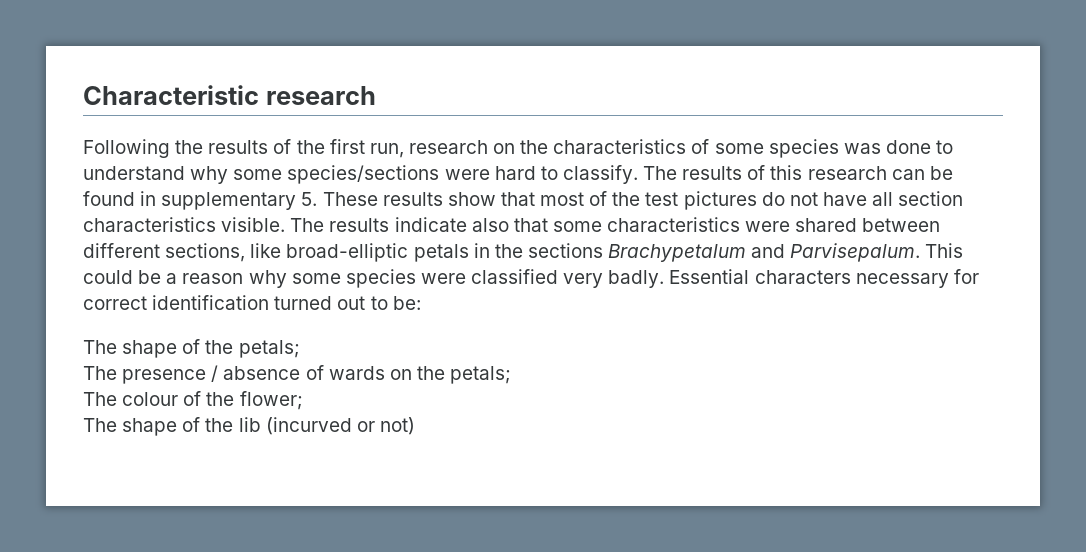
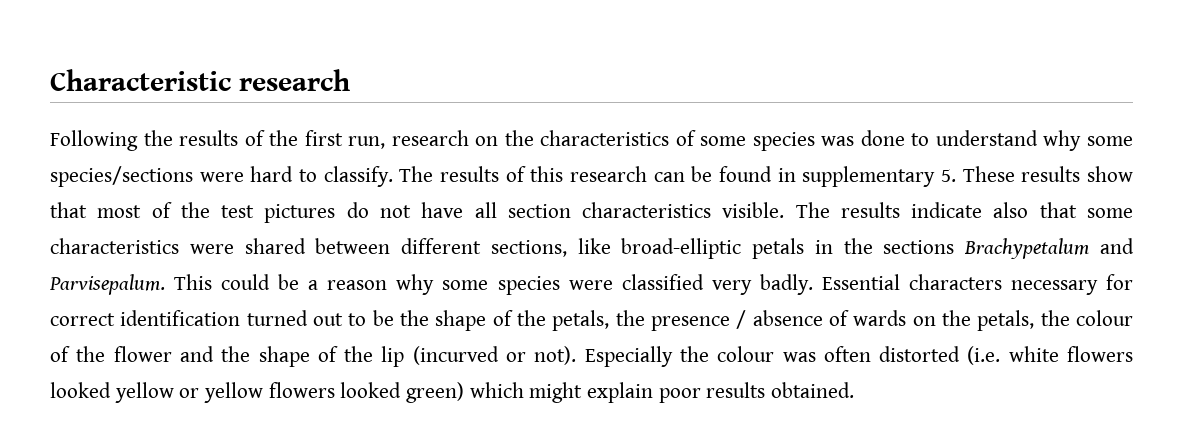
[392,296,421,310] [83,339,300,358] [83,366,117,380] be: // The shape of the petals; // The -> [372,310,645,331] be the shape of the petals, the
[450,366,512,384] [83,392,117,406] petals; // The -> [977,310,1070,331] petals, the
[239,391,303,410] [83,417,261,436] flower; // The shape of the lib -> [113,346,405,367] flower and the shape of the lip
[379,417,415,435] not) -> [534,346,1133,367] [50,382,855,403] not). Especially the colour was often distorted (i.e. white flowers looked yellow or yellow flowers looked green) which might explain poor results obtained.

